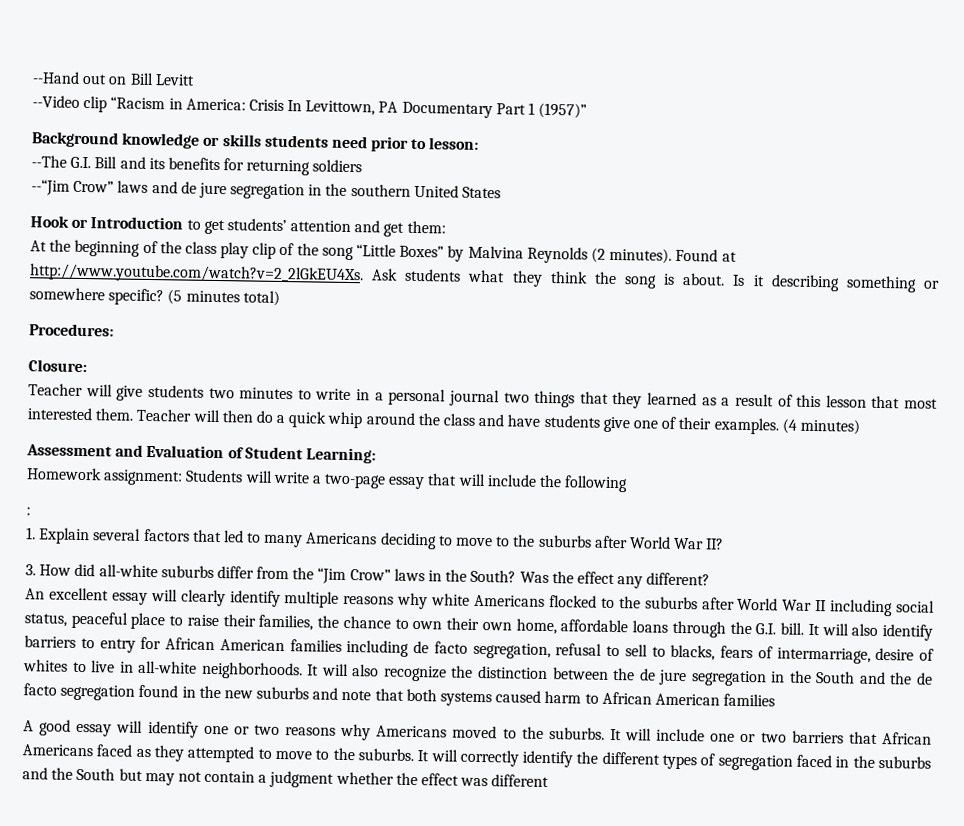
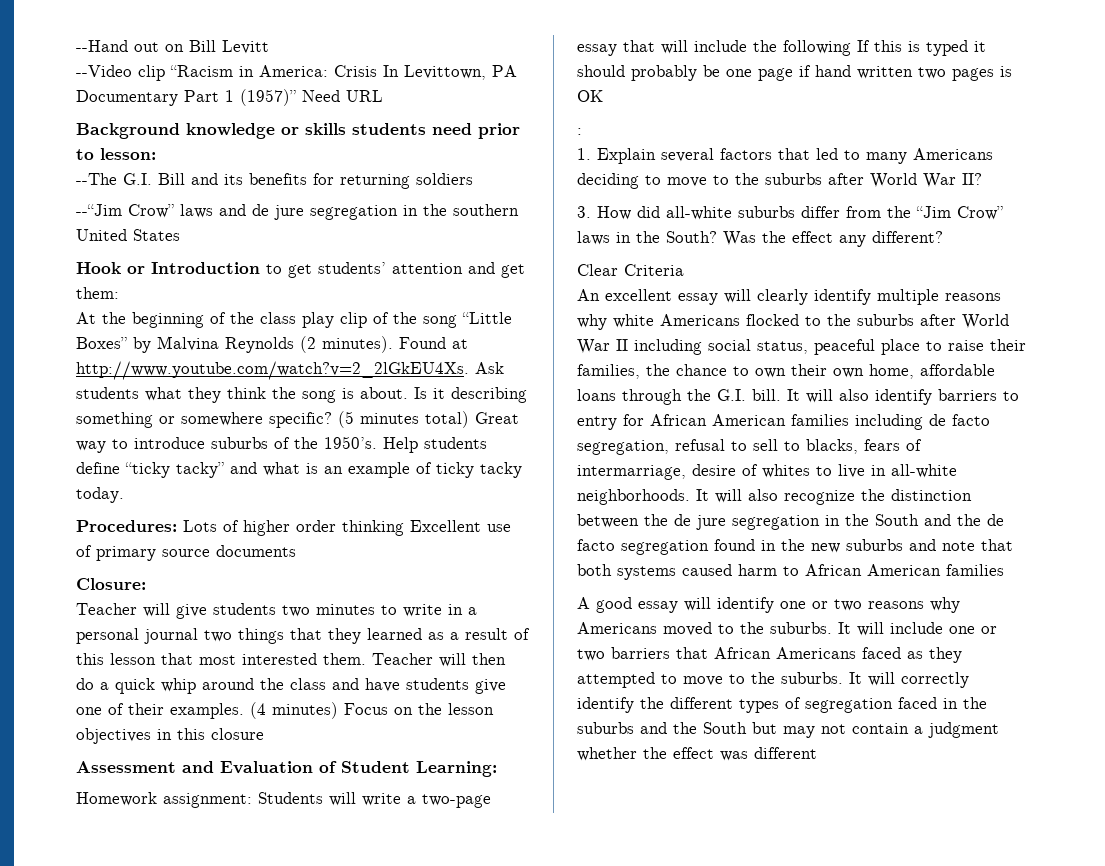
(588, 110) none -> [302,90,383,102] Need URL
[29,323,114,337] // Procedures: -> [475,412,519,424] [76,436,487,453] [76,462,522,478] [76,487,124,503] [76,520,511,536] [76,545,296,561] Great way to introduce suburbs of the 1950’s. Help students define “ticky tacky” and what is an example of ticky tacky today. // Procedures: Lots of higher order thinking Excellent use of primary source documents
(860, 426) none -> [344,703,494,715] [76,728,264,744] Focus on the lesson objectives in this closure
(629, 484) none -> [857,40,986,56] [577,65,1012,81] [577,90,603,102] If this is typed it should probably be one page if hand written two pages is OK
(711, 579) none -> [577,264,684,276] // Clear Criteria

